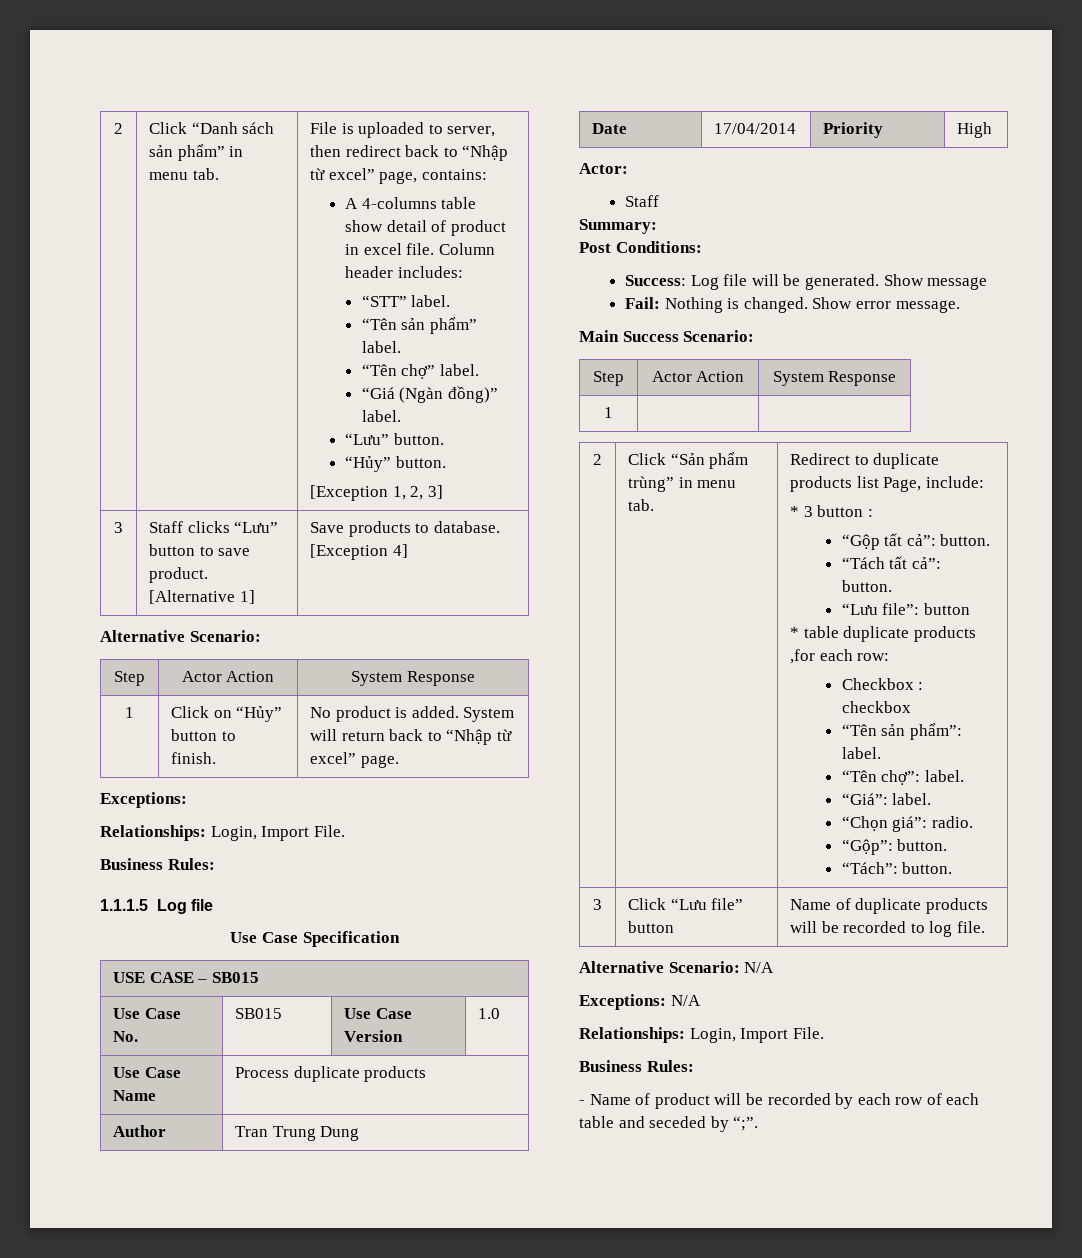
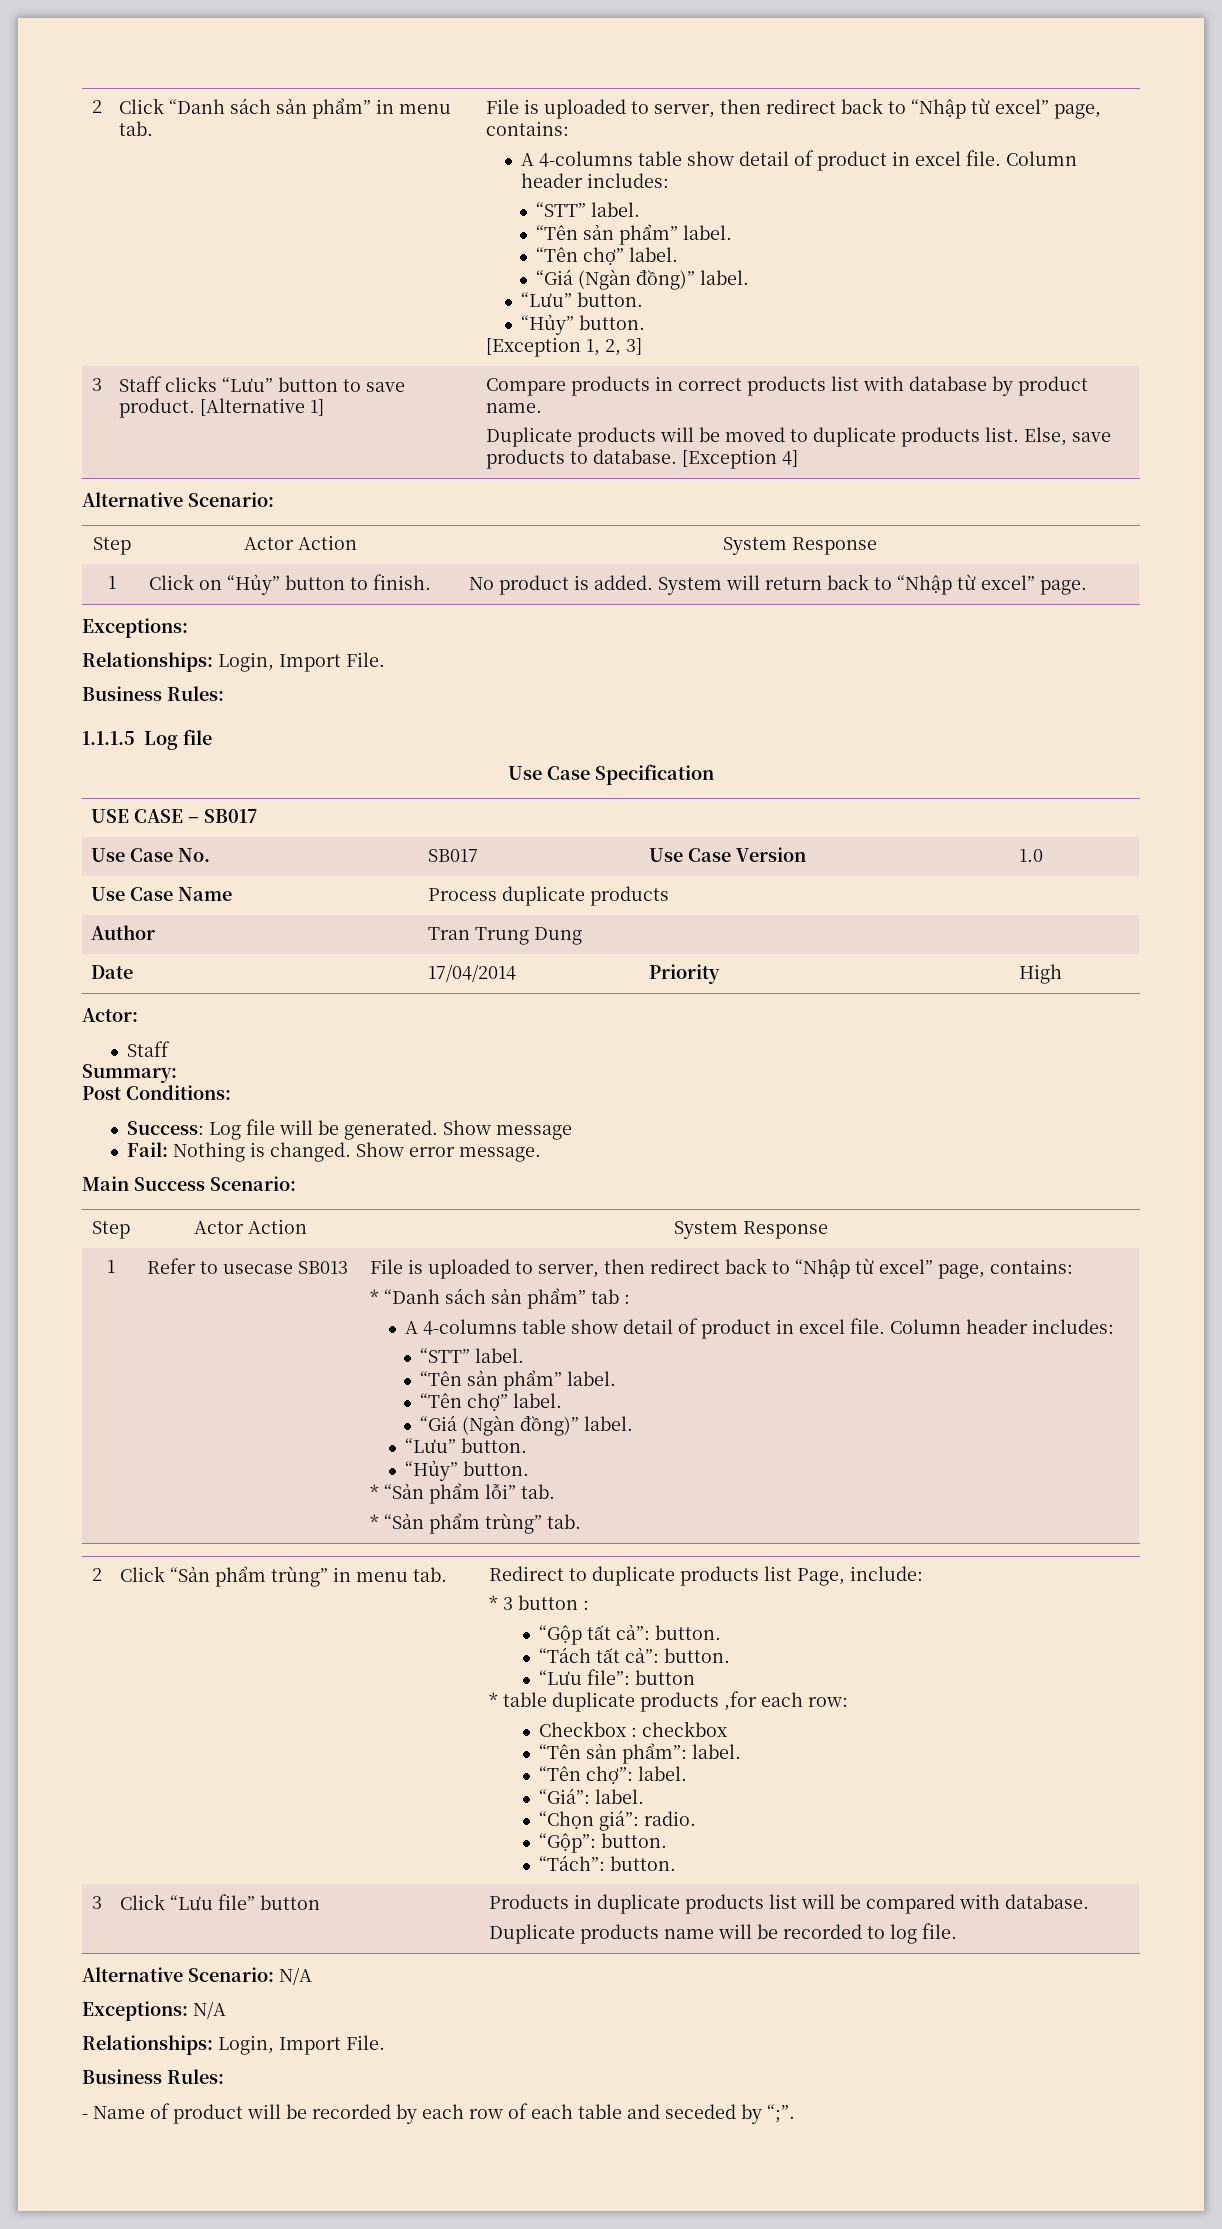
[310,522,345,533] Save -> [485,376,1088,396] [485,403,542,413] [485,427,1111,447] Compare products in correct products list with database by product name. // Duplicate products will be moved to duplicate products list. Else, save
[211,972,259,983] SB015 -> [203,809,258,823] SB017
[235,1008,283,1019] SB015 -> [427,849,478,862] SB017
(613, 412) | -> [146,1258,348,1274] [369,1258,1073,1279] [369,1288,630,1309] [404,1318,1114,1339] [419,1348,524,1363] [419,1370,616,1391] [419,1393,562,1412] [419,1415,633,1436] [404,1438,527,1453] [404,1460,529,1481] [369,1483,555,1504] [369,1513,581,1534] Refer to usecase SB013 | File is uploaded to server, then redirect back to “Nhập từ excel” page, contains: // * “Danh sách sản phẩm” tab : // A 4-columns table show detail of product in excel file. Column header includes: // “STT” label. // “Tên sản phẩm” label. // “Tên chợ” label. // “Giá (Ngàn đồng)” label. // “Lưu” button. // “Hủy” button. // * “Sản phẩm lỗi” tab. // * “Sản phẩm trùng” tab.
[790,898,988,914] Name of duplicate products -> [488,1894,1089,1914] [488,1924,714,1944] Products in duplicate products list will be compared with database. // Duplicate products name

